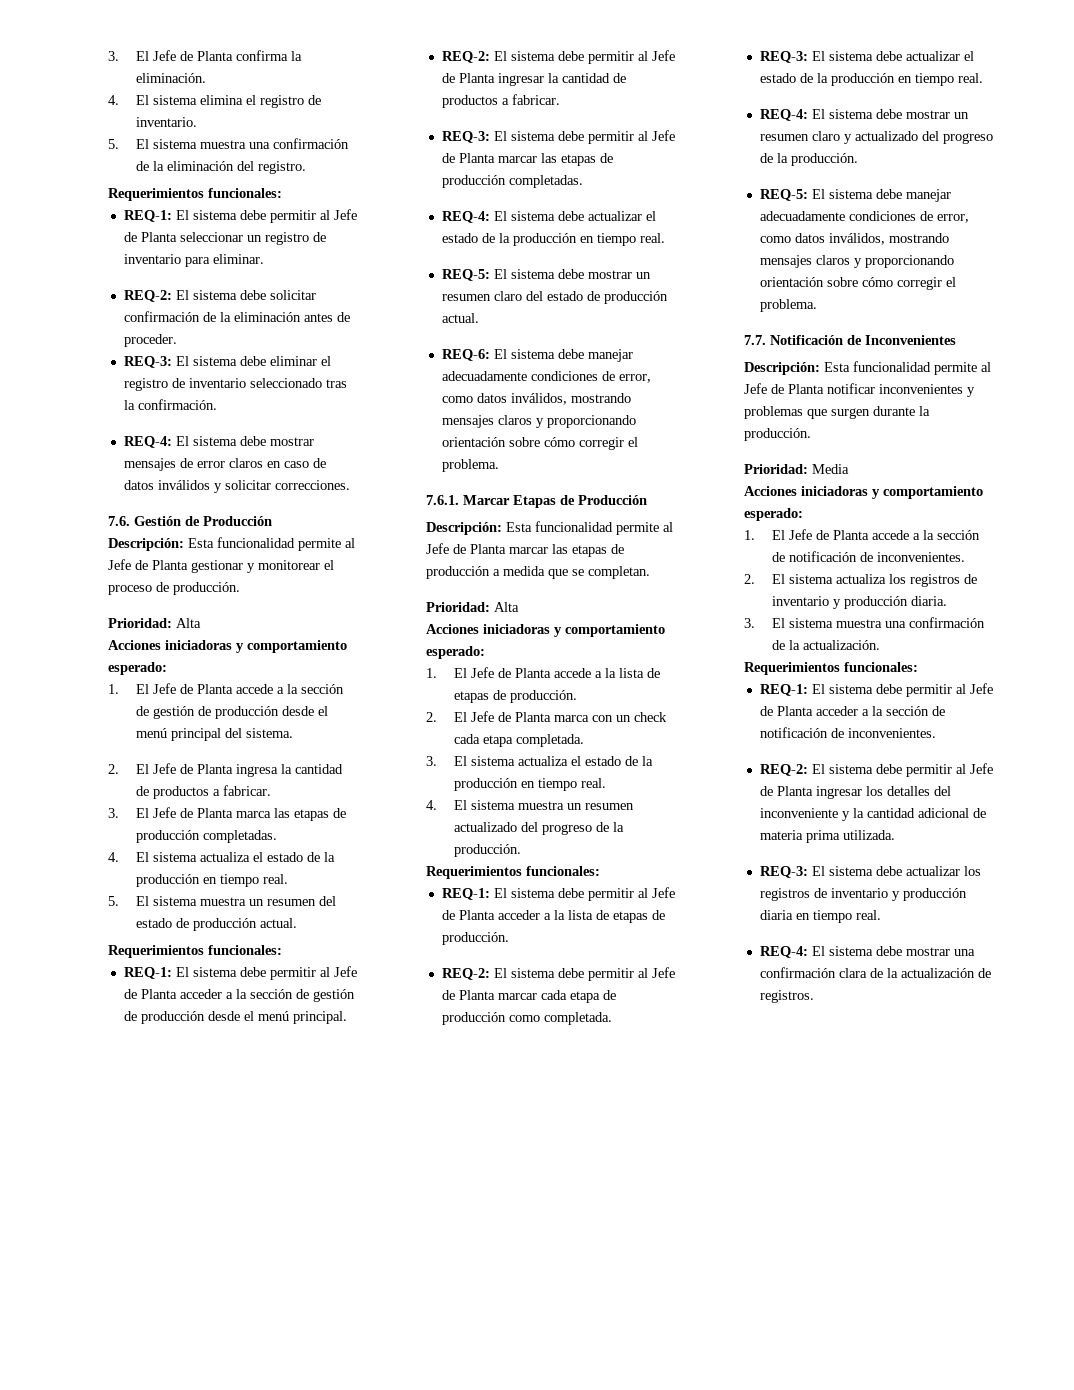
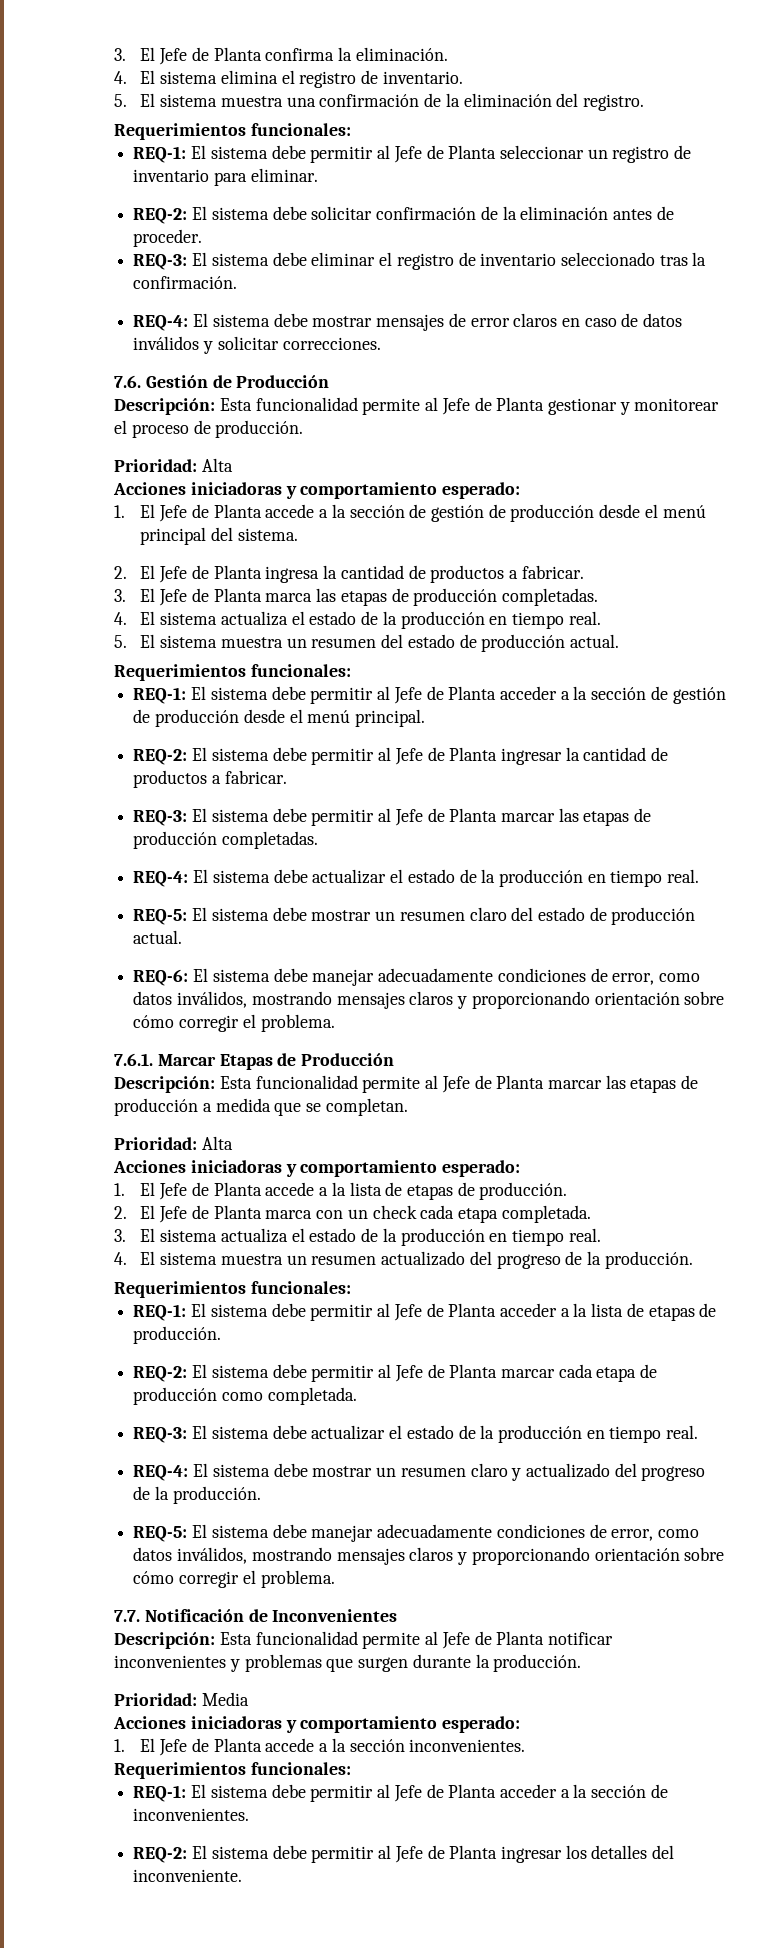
[771,551,965,562] [743,574,977,587] [771,596,947,609] [743,617,985,628] [771,640,880,650] de notificación de inconvenientes. // 2. El sistema actualiza los registros de inventario y producción diaria. // 3. El sistema muestra una confirmación de la actualización. -> [409,1739,526,1752] inconvenientes.
[759,727,844,738] notificación de -> (668, 1791) none
[759,808,986,821] [759,830,895,843] [759,866,981,878] [759,888,967,901] [759,910,881,923] [759,946,975,958] [759,967,991,978] [759,990,814,1003] inconveniente y la cantidad adicional de materia prima utilizada. // REQ-3: El sistema debe actualizar los registros de inventario y producción diaria en tiempo real. // REQ-4: El sistema debe mostrar una confirmación clara de la actualización de registros. -> [133,1869,243,1882] inconveniente.

